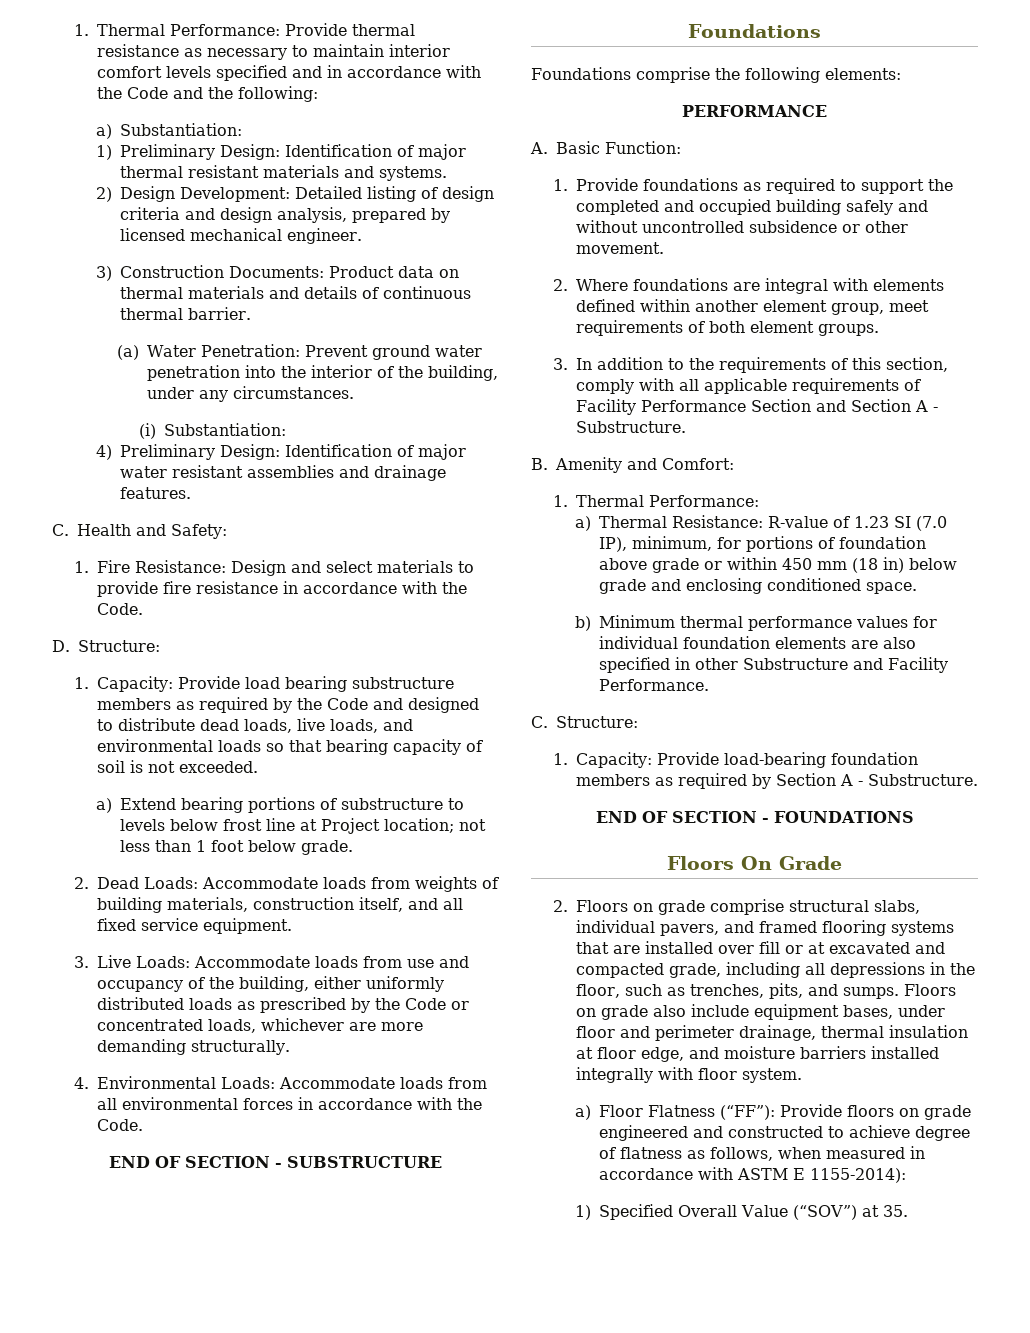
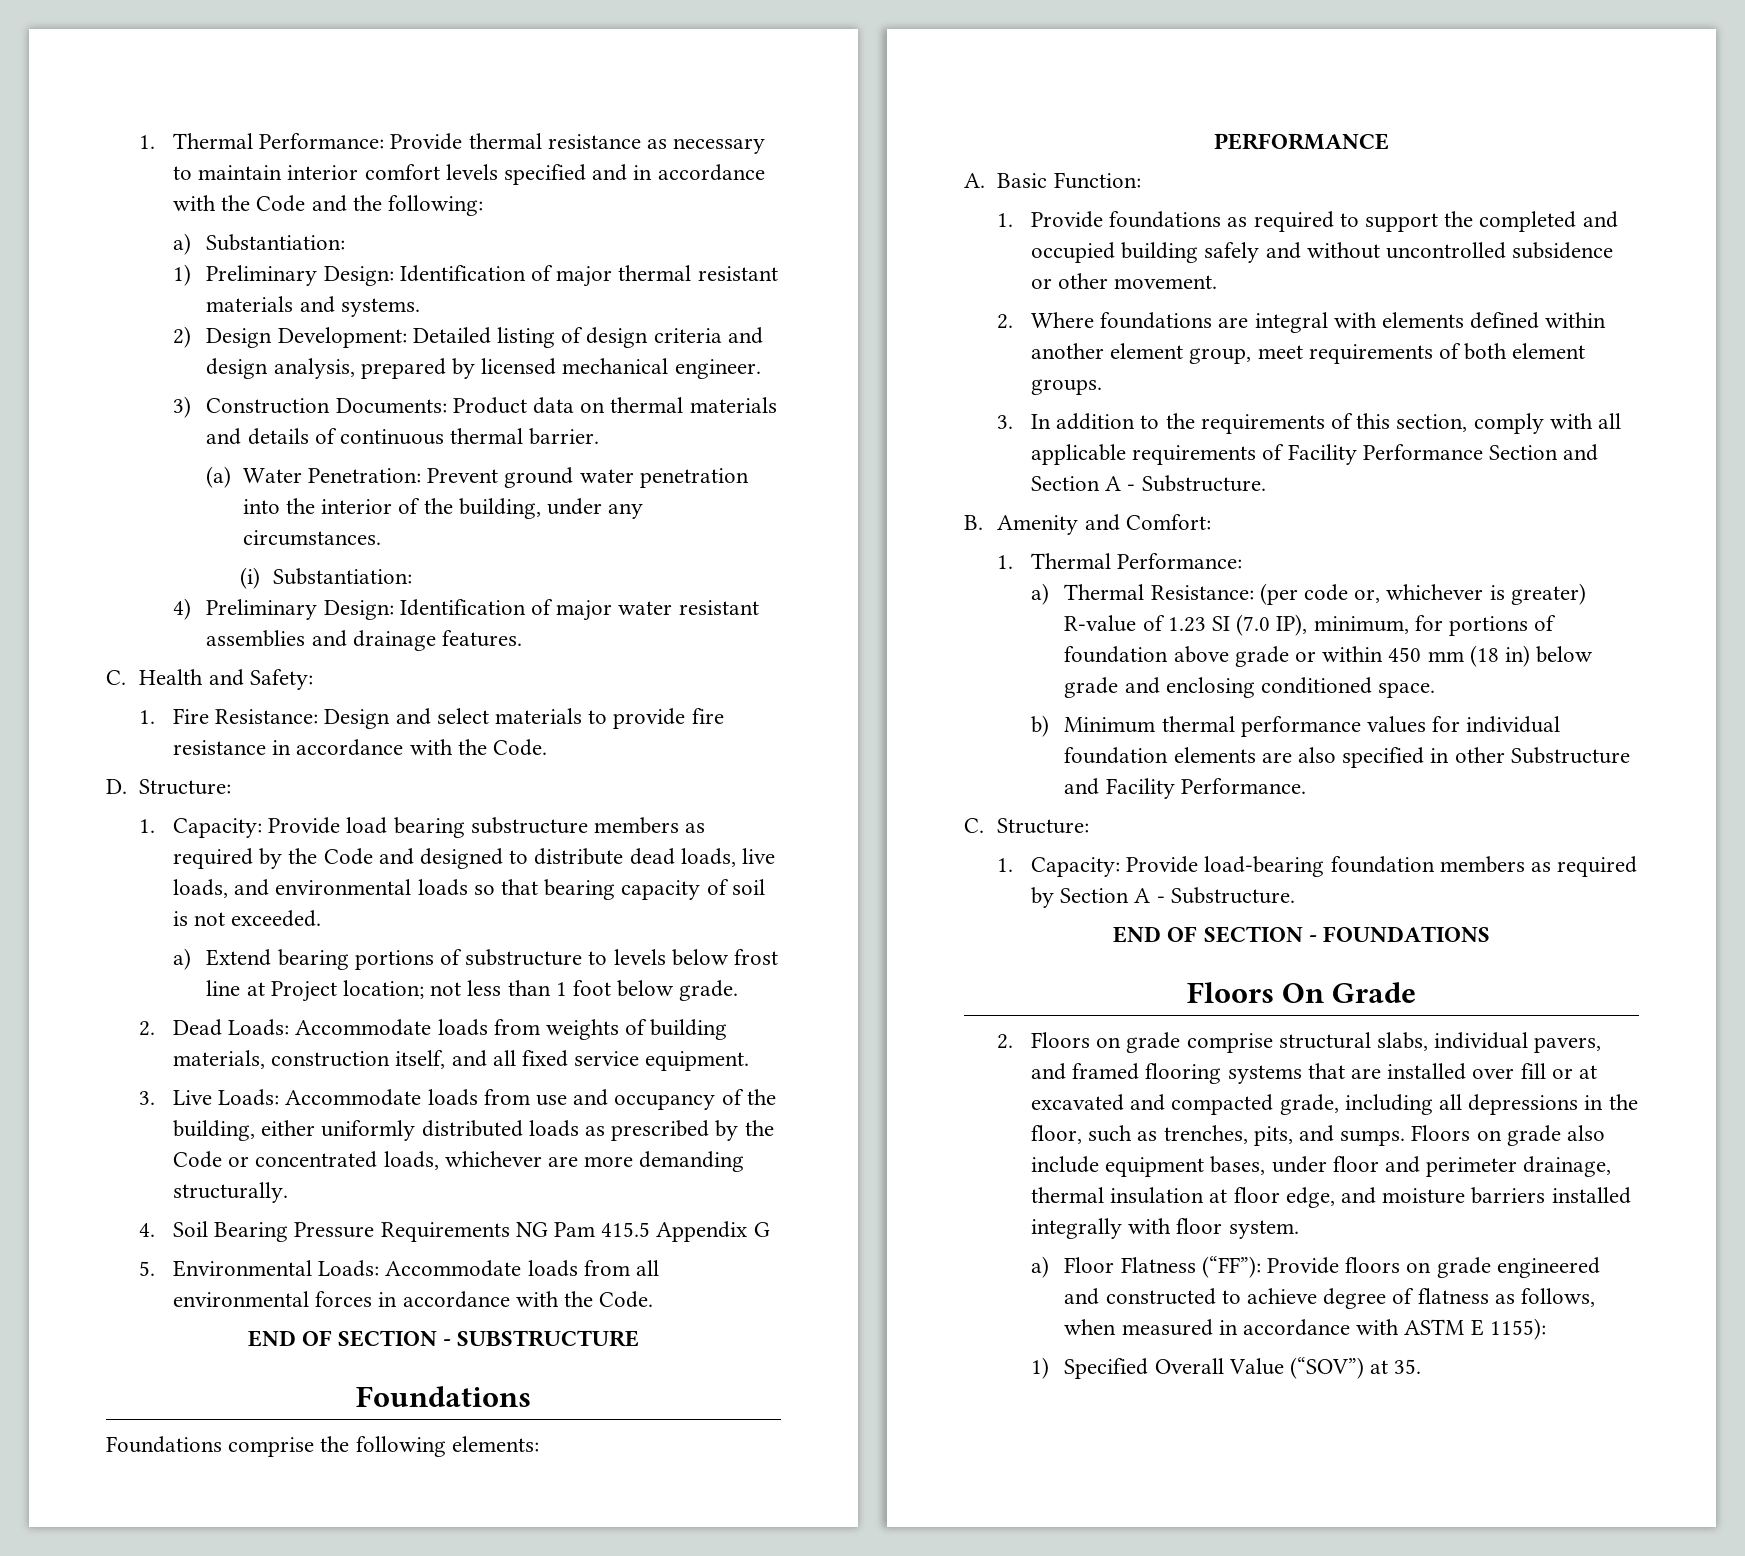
(89, 1083) none -> [172,1221,770,1242] [139,1261,156,1276] Soil Bearing Pressure Requirements NG Pam 415.5 Appendix G // 5.
(763, 521) none -> [1259,583,1586,605] (per code or, whichever is greater)
[809,1168,906,1183] 1155-2014): -> [1489,1318,1546,1340] 1155):

